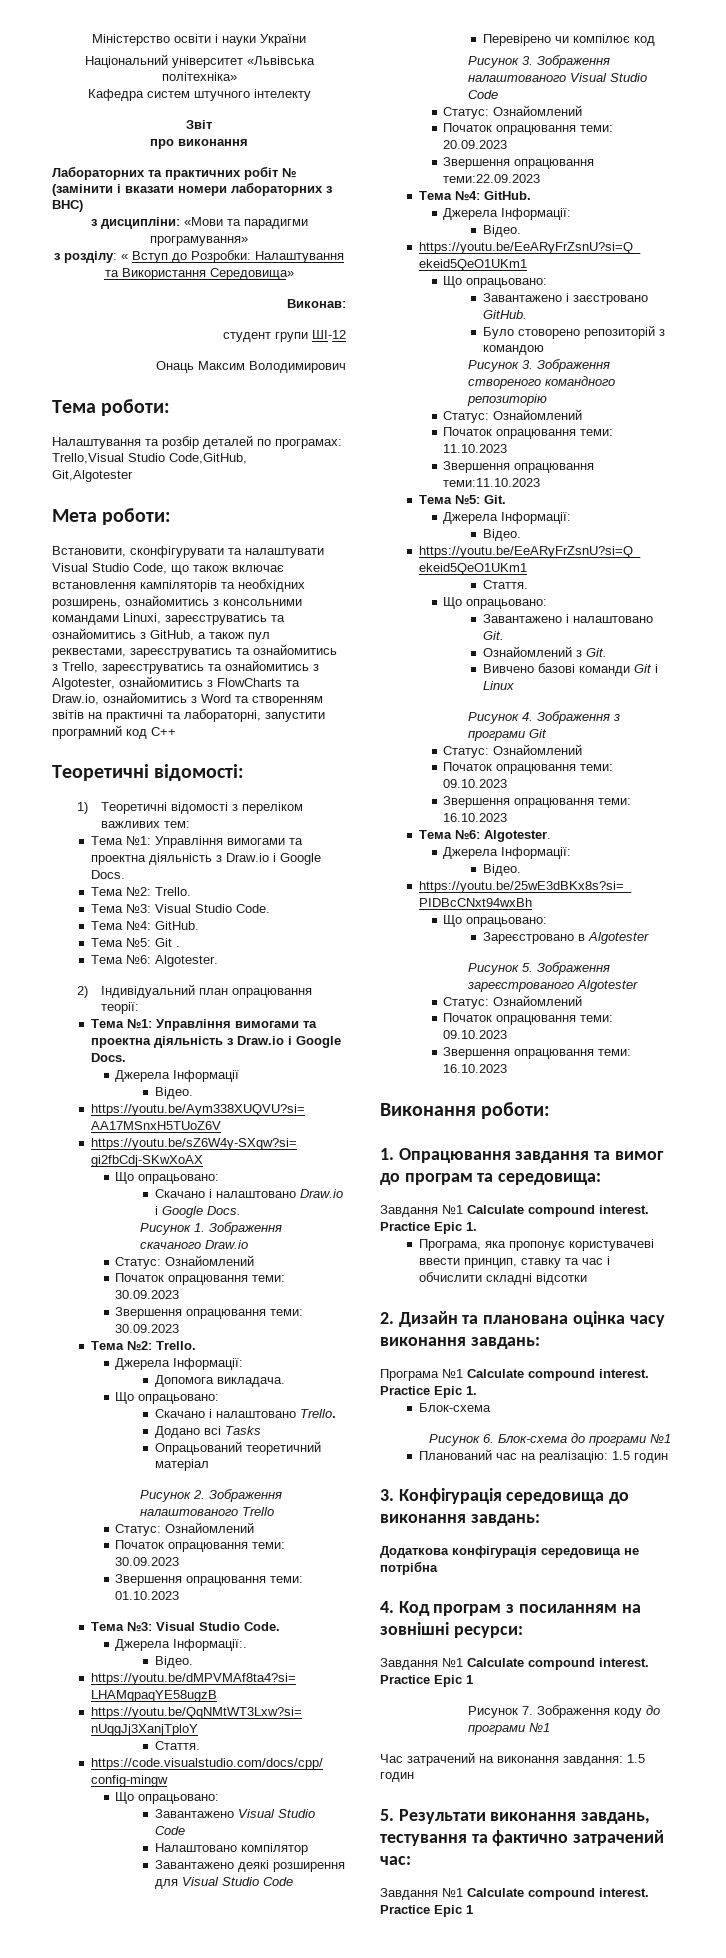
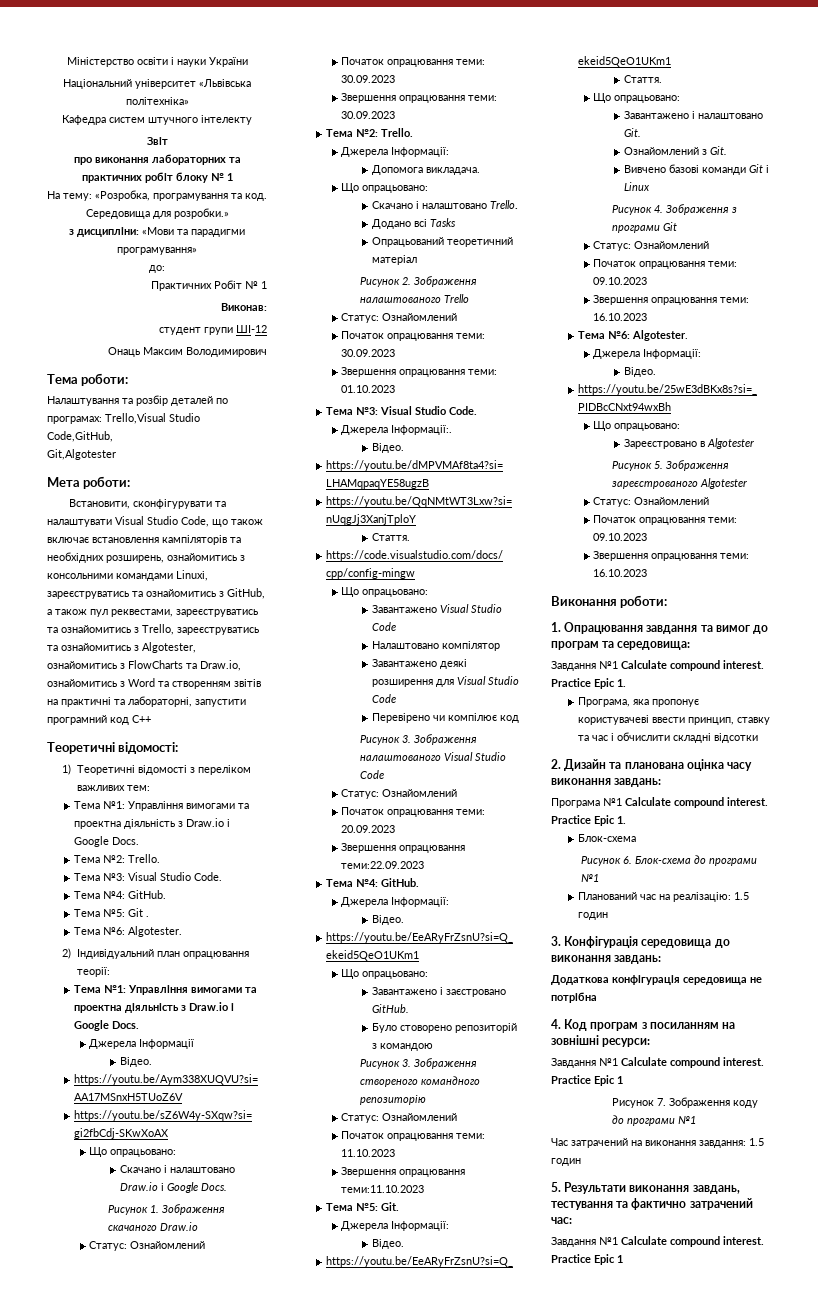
[52,166,145,180] // Лабораторних -> [151,154,226,165] лабораторних
[282,168,296,178] [52,182,333,196] [52,200,83,212] № (замінити і вказати номери лабораторних з ВНС) -> [175,172,233,183] [47,190,267,201] [85,208,229,219] блоку № 1 // На тему: «Розробка, програмування та код. Середовища для розробки.»
[54,250,344,263] [104,268,294,280] з розділу: « Вступ до Розробки: Налаштування та Використання Середовища» -> [149,265,165,273] [151,280,267,291] до: // Практичних Робіт № 1

